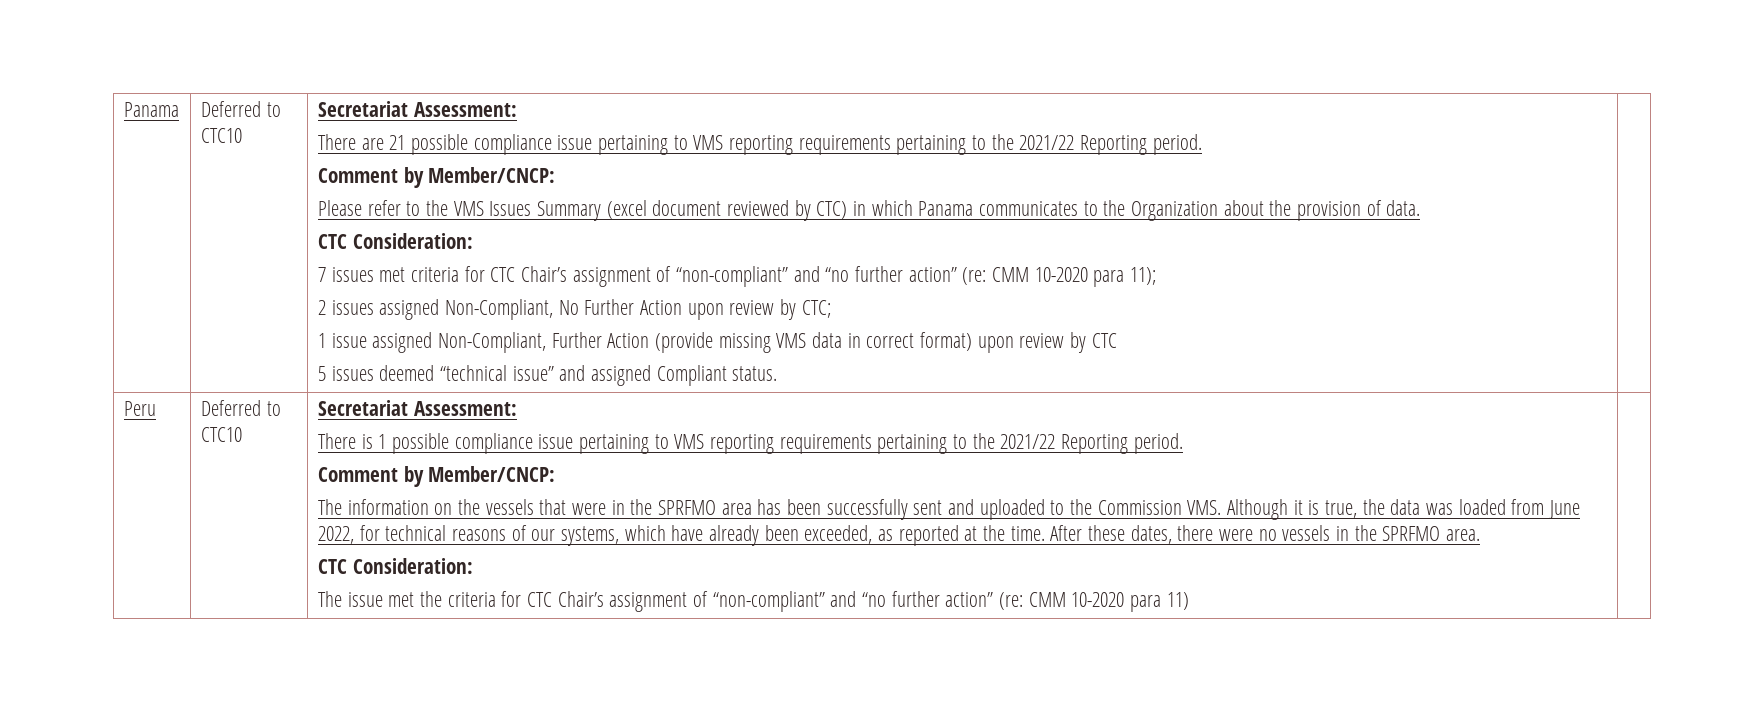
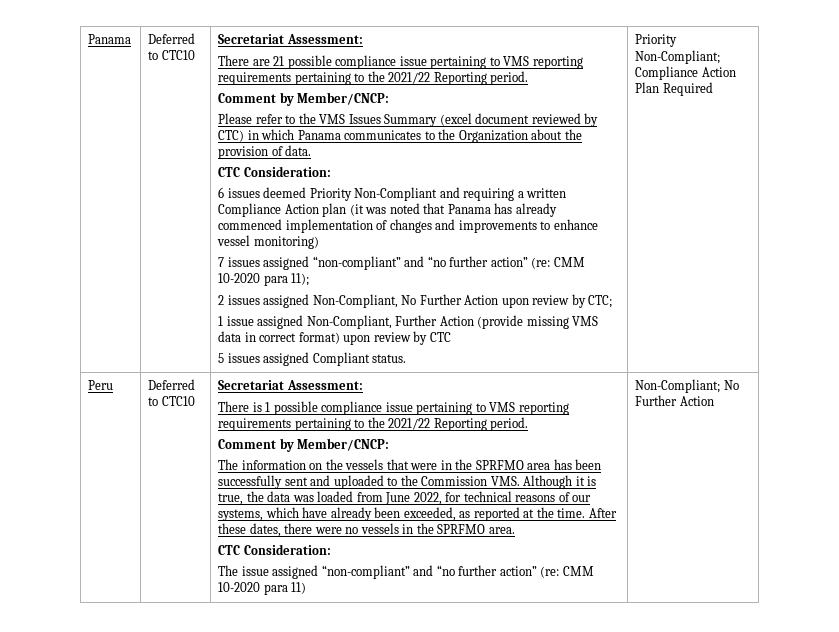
[317,266,672,287] 7 issues met criteria for CTC Chair’s assignment of -> [218,187,567,201] [218,203,557,217] [218,219,598,233] [217,235,319,249] [218,256,310,270] 6 issues deemed Priority Non-Compliant and requiring a written Compliance Action plan (it was noted that Panama has already commenced implementation of changes and improvements to enhance vessel monitoring) // 7 issues assigned
[379,365,586,381] deemed “technical issue” and -> (260, 358) none
(778, 373) none -> [635,34,678,47] [635,50,721,64] [635,66,736,80] [635,82,713,96] Priority Non-Compliant; Compliance Action Plan Required
[388,591,709,612] met the criteria for CTC Chair’s assignment of -> [272,565,319,579] assigned
(1189, 601) none -> [635,379,739,393] [635,395,714,406] Non-Compliant; No Further Action

